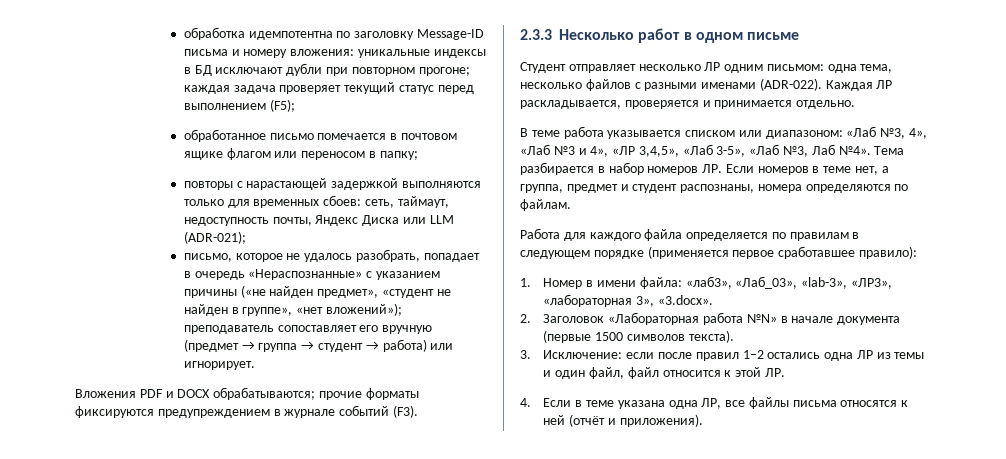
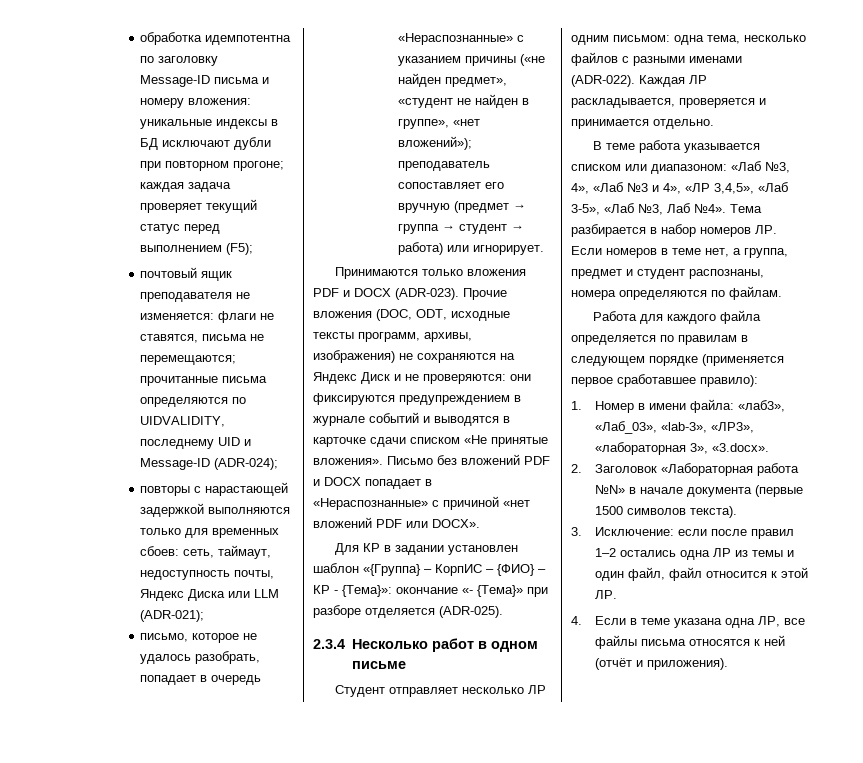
[183,129,458,142] [183,148,418,160] обработанное письмо помечается в почтовом ящике флагом или переносом в папку; -> [140,267,233,281] [140,292,251,302] [140,311,275,323] [140,334,265,343] [140,355,237,365] [140,376,268,386] [140,397,247,407] [140,416,226,427] [140,437,252,449] [140,458,279,470] почтовый ящик преподавателя не изменяется: флаги не ставятся, письма не перемещаются; прочитанные письма определяются по UIDVALIDITY, последнему UID и Message-ID (ADR-024);
[75,387,419,400] Вложения PDF и DOCX обрабатываются; прочие форматы -> [334,267,526,279] [313,288,507,300] [313,309,510,321] [313,332,472,342] [313,350,515,363] [313,372,531,384] Принимаются только вложения PDF и DOCX (ADR-023). Прочие вложения (DOC, ODT, исходные тексты программ, архивы, изображения) не сохраняются на Яндекс Диск и не проверяются: они
[392,405,418,418] [520,29,552,40] (F3). // 2.3.3 -> [423,416,510,426] [313,435,548,447] [313,454,550,465] [313,477,432,489] [313,496,530,510] [313,517,480,528] [334,543,518,555] [313,563,546,576] [313,585,548,597] [313,605,503,618] [313,639,345,649] и выводятся в карточке сдачи списком «Не принятые вложения». Письмо без вложений PDF и DOCX попадает в «Нераспознанные» с причиной «нет вложений PDF или DOCX». // Для КР в задании установлен шаблон «{Группа} – КорпИС – {ФИО} – КР - {Тема}»: окончание «- {Тема}» при разборе отделяется (ADR-025). // 2.3.4

